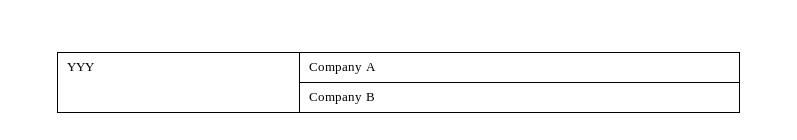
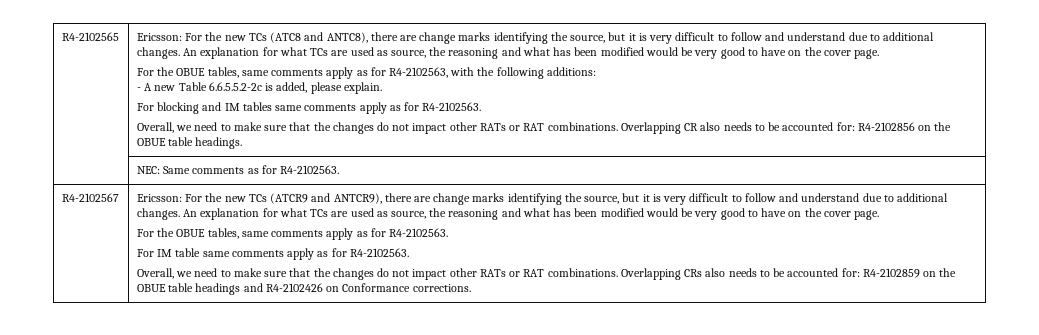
[67,63,96,71] [309,63,376,74] [309,93,375,104] YYY | Company A // | Company B -> [61,32,119,41] [136,32,935,44] [136,47,880,59] [136,67,596,79] [136,82,382,94] [136,102,482,114] [136,122,952,134] [136,137,243,149] [136,165,340,174] [61,193,119,202] [136,193,949,205] [136,208,880,220] [136,228,448,240] [136,248,409,260] [136,268,957,280] [136,283,471,295] R4-2102565 | Ericsson: For the new TCs (ATC8 and ANTC8), there are change marks identifying the source, but it is very difficult to follow and understand due to additional changes. An explanation for what TCs are used as source, the reasoning and what has been modified would be very good to have on the cover page. // For the OBUE tables, same comments apply as for R4-2102563, with the following additions: // - A new Table 6.6.5.5.2-2c is added, please explain. // For blocking and IM tables same comments apply as for R4-2102563. // Overall, we need to make sure that the changes do not impact other RATs or RAT combinations. Overlapping CR also needs to be accounted for: R4-2102856 on the OBUE table headings. // | NEC: Same comments as for R4-2102563. // R4-2102567 | Ericsson: For the new TCs (ATCR9 and ANTCR9), there are change marks identifying the source, but it is very difficult to follow and understand due to additional changes. An explanation for what TCs are used as source, the reasoning and what has been modified would be very good to have on the cover page. // For the OBUE tables, same comments apply as for R4-2102563. // For IM table same comments apply as for R4-2102563. // Overall, we need to make sure that the changes do not impact other RATs or RAT combinations. Overlapping CRs also needs to be accounted for: R4-2102859 on the OBUE table headings and R4-2102426 on Conformance corrections.

